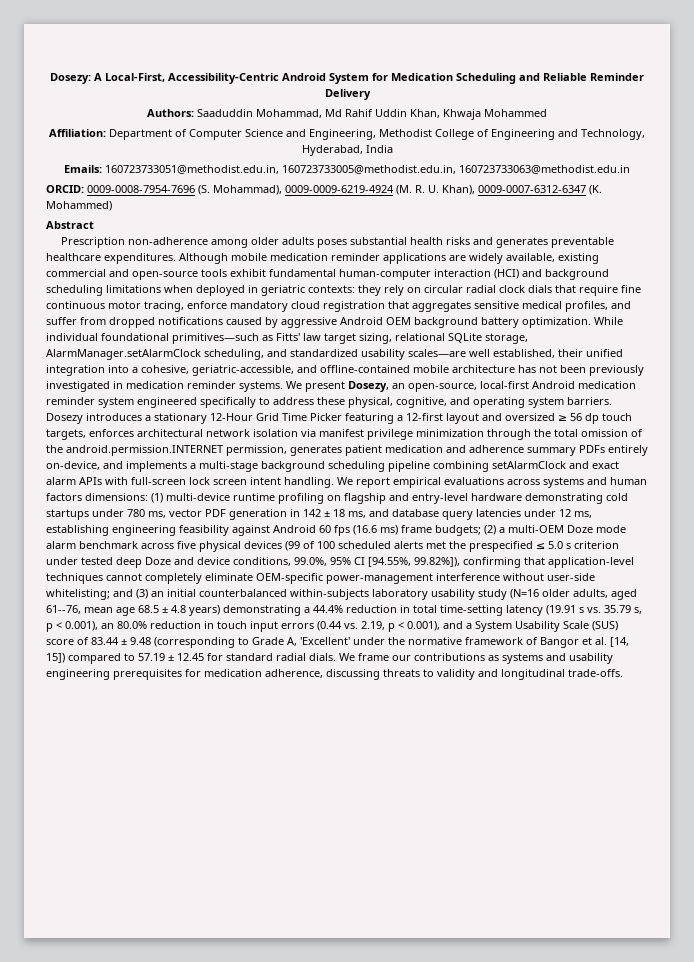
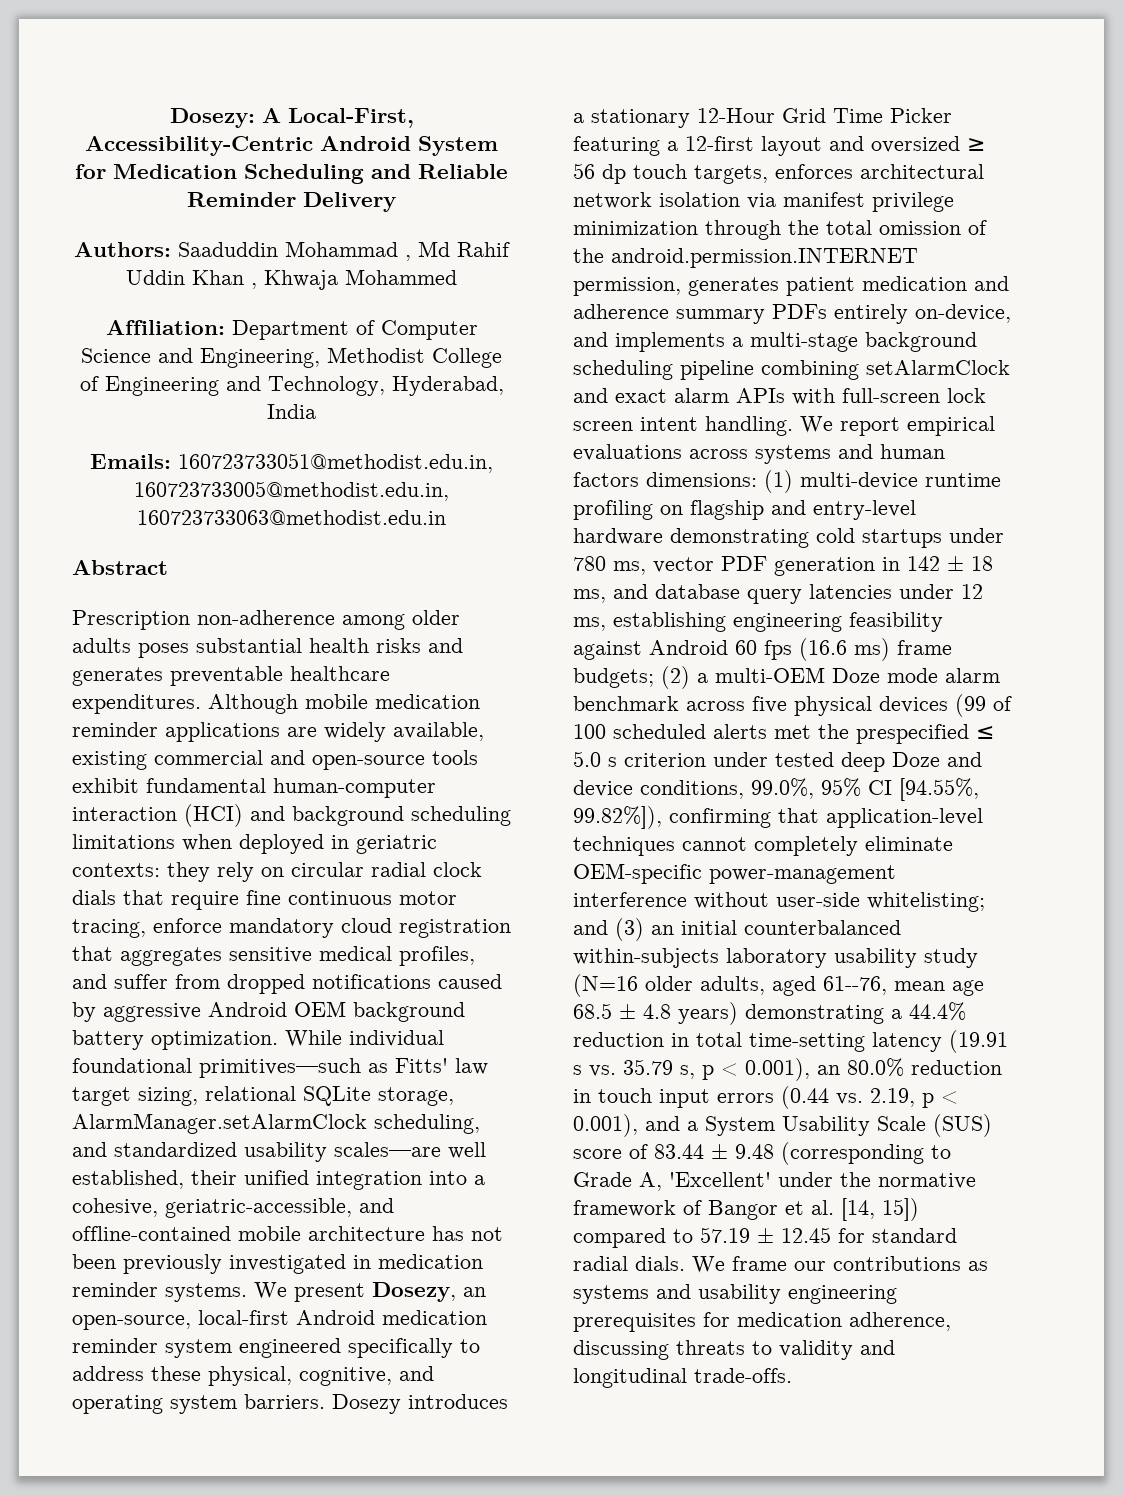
[256,109,322,118] Mohammad, -> [285,241,411,261] Mohammad ,
[410,109,440,118] Khan, -> [192,270,257,289] Khan ,
[46,185,602,195] [46,201,112,211] // ORCID: 0009-0008-7954-7696 (S. Mohammad), 0009-0009-6219-4924 (M. R. U. Khan), 0009-0007-6312-6347 (K. Mohammed) -> (446, 517) none

